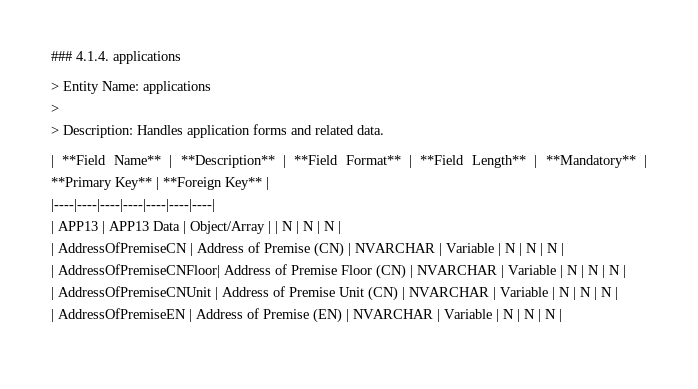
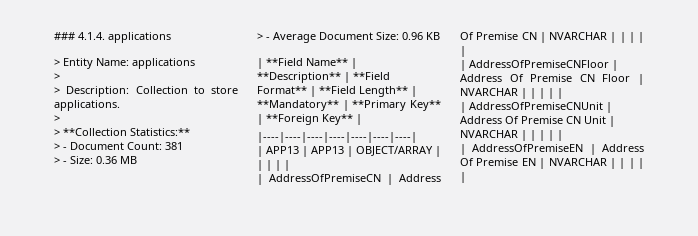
[137,124,384,138] Handles application forms and related data. -> [135,86,238,94] [54,100,120,111] [54,115,60,122] [54,128,190,136] [54,142,183,150] [54,156,137,164] [257,32,440,43] Collection to store applications. // > // > **Collection Statistics:** // > - Document Count: 381 // > - Size: 0.36 MB // > - Average Document Size: 0.96 KB
[153,221,335,234] Data | Object/Array | | N | N | N -> [347,146,441,157] [257,160,281,171] | OBJECT/ARRAY | | | |
[248,242,564,257] [51,264,620,279] of Premise (CN) | NVARCHAR | Variable | N | N | N | // | AddressOfPremiseCNFloor| Address of Premise Floor (CN) | NVARCHAR | Variable | N | N | N -> [460,32,644,43] [460,46,466,57] [460,60,618,71] [460,74,644,85] [460,88,554,99] Of Premise CN | NVARCHAR | | | | | // | AddressOfPremiseCNFloor | Address Of Premise CN Floor | NVARCHAR | | | |
[273,286,612,301] of Premise Unit (CN) | NVARCHAR | Variable | N | N | N -> [505,116,615,127] [460,130,554,141] Of Premise CN Unit | NVARCHAR | | | |
[247,308,556,323] of Premise (EN) | NVARCHAR | Variable | N | N | N -> [460,158,644,169] Of Premise EN | NVARCHAR | | | |

